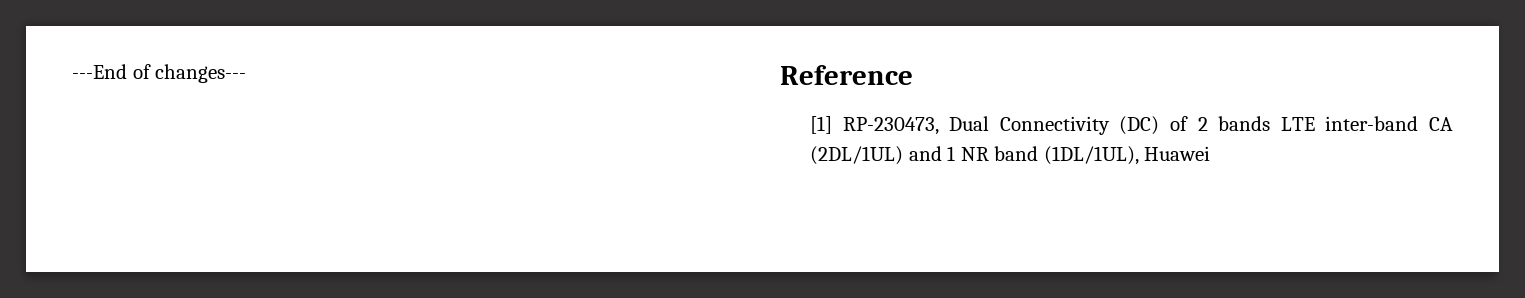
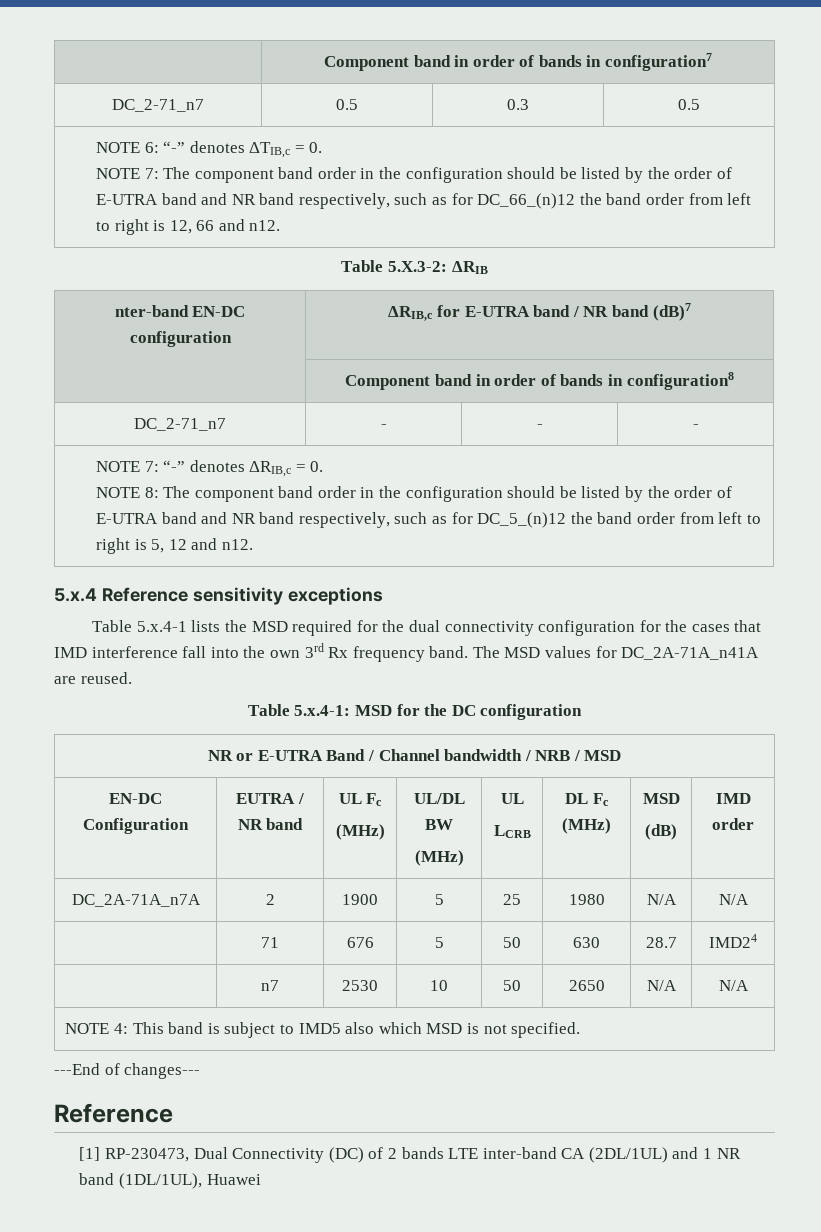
(72, 71) none -> [323,53,713,71] [112,99,204,112] [336,99,358,110] [507,99,529,110] [678,99,700,110] [95,141,323,158] [95,167,732,183] [95,193,752,209] [95,219,281,235] [341,260,488,274] [114,305,246,317] [129,331,232,347] [388,303,691,321] [345,372,734,390] [134,418,226,431] [380,424,387,429] [536,424,543,429] [692,424,699,429] [95,460,324,477] [95,486,732,502] [95,512,761,528] [95,538,253,554] [54,587,383,605] [92,620,762,636] [54,643,760,662] [54,672,132,684] [247,704,583,720] [207,749,622,761] [109,793,162,804] [83,818,189,834] [236,793,304,804] [237,818,304,830] [338,793,383,806] [335,824,385,840] [413,793,465,804] [425,819,453,830] [414,850,464,866] [500,793,524,804] [493,825,531,838] [565,793,609,806] [562,818,611,834] [642,793,680,804] [645,824,677,840] [715,793,751,804] [712,818,754,830] [71,894,201,907] [265,894,275,905] [342,894,378,905] [434,894,444,905] [503,894,521,905] [568,894,605,905] [646,894,677,905] [718,894,749,905] [261,937,279,948] [346,937,374,948] [434,937,444,948] [503,937,521,948] [573,937,600,948] [645,937,677,948] [709,934,757,948] [261,980,279,991] [342,980,378,991] [430,980,448,991] [503,980,521,991] [568,980,605,991] [646,980,677,991] [718,980,749,991] [65,1022,581,1038] | Component band in order of bands in configuration7 // DC_2-71_n7 | 0.5 | 0.3 | 0.5 // NOTE 6: “-” denotes ΔTIB,c = 0. // NOTE 7: The component band order in the configuration should be listed by the order of E-UTRA band and NR band respectively, such as for DC_66_(n)12 the band order from left to right is 12, 66 and n12. // Table 5.X.3-2: ΔRIB // nter-band EN-DC configuration | ΔRIB,c for E-UTRA band / NR band (dB)7 // | Component band in order of bands in configuration8 // DC_2-71_n7 | - | - | - // NOTE 7: “-” denotes ΔRIB,c = 0. // NOTE 8: The component band order in the configuration should be listed by the order of E-UTRA band and NR band respectively, such as for DC_5_(n)12 the band order from left to right is 5, 12 and n12. // 5.x.4 Reference sensitivity exceptions // Table 5.x.4-1 lists the MSD required for the dual connectivity configuration for the cases that IMD interference fall into the own 3rd Rx frequency band. The MSD values for DC_2A-71A_n41A are reused. // Table 5.x.4-1: MSD for the DC configuration // NR or E-UTRA Band / Channel bandwidth / NRB / MSD // EN-DC Configuration | EUTRA / NR band | UL Fc // (MHz) | UL/DL BW // (MHz) | UL // LCRB | DL Fc (MHz) | MSD // (dB) | IMD order // DC_2A-71A_n7A | 2 | 1900 | 5 | 25 | 1980 | N/A | N/A // | 71 | 676 | 5 | 50 | 630 | 28.7 | IMD24 // | n7 | 2530 | 10 | 50 | 2650 | N/A | N/A // NOTE 4: This band is subject to IMD5 also which MSD is not specified. //

